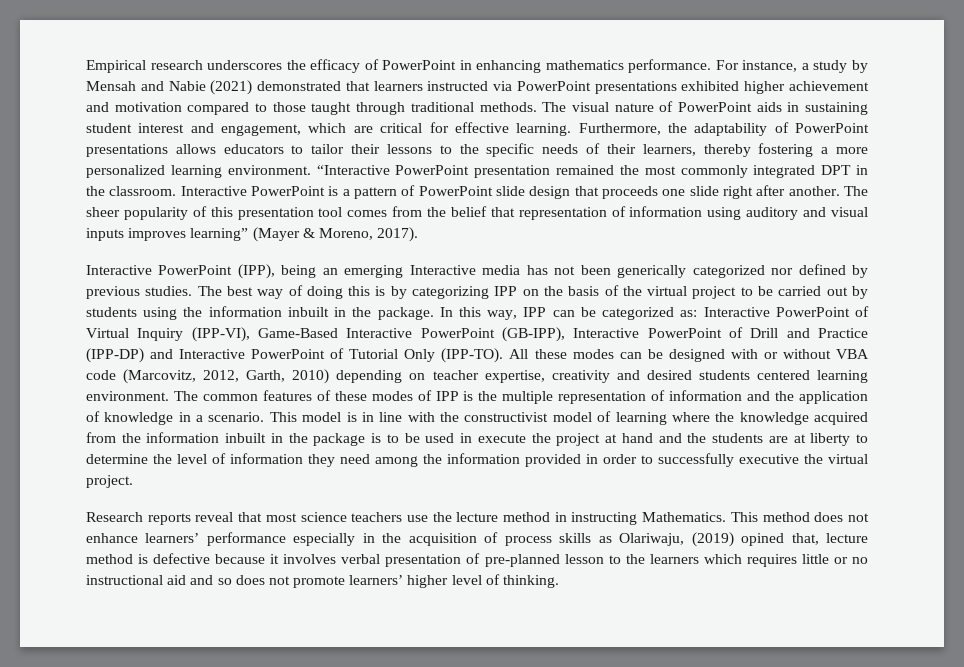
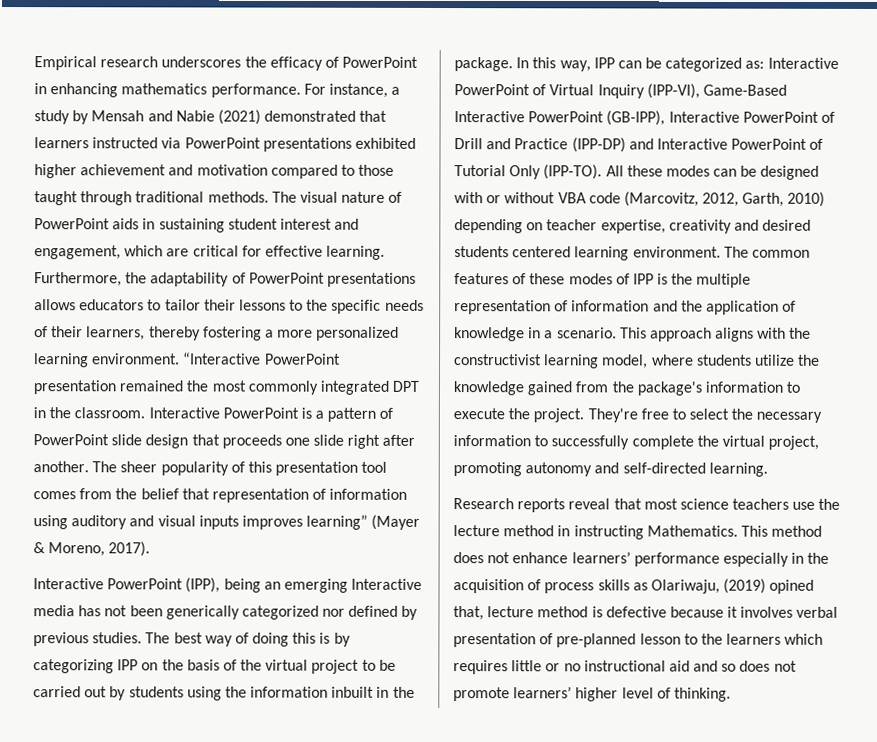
[302,411,710,425] model is in line with the constructivist model of learning where -> [649,327,812,342] [454,354,795,369] approach aligns with the constructivist learning model, where students utilize
[813,412,868,425] [86,432,869,446] [86,453,637,467] acquired from the information inbuilt in the package is to be used in execute the project at hand and the students are at liberty to determine the level of information they need among the information provided in order -> [527,381,801,396] [453,408,823,423] [453,435,531,447] gained from the package's information to execute the project. They're free to select the necessary information
[739,454,868,464] [86,475,133,488] executive the virtual project. -> [631,435,820,450] [453,462,768,477] complete the virtual project, promoting autonomy and self-directed learning.

